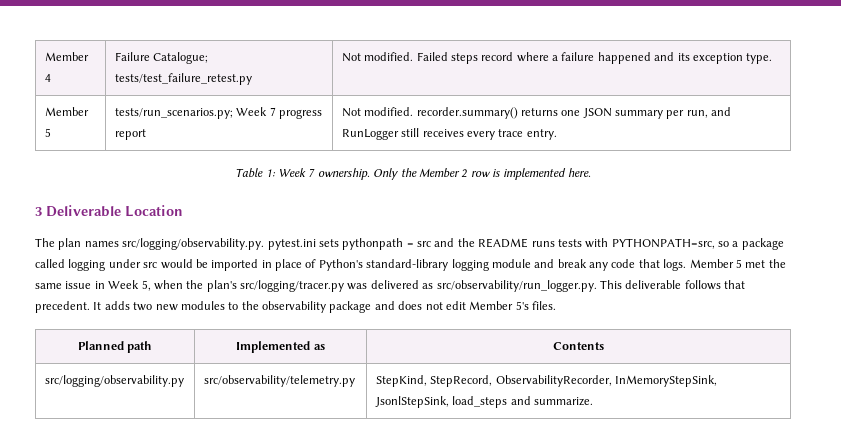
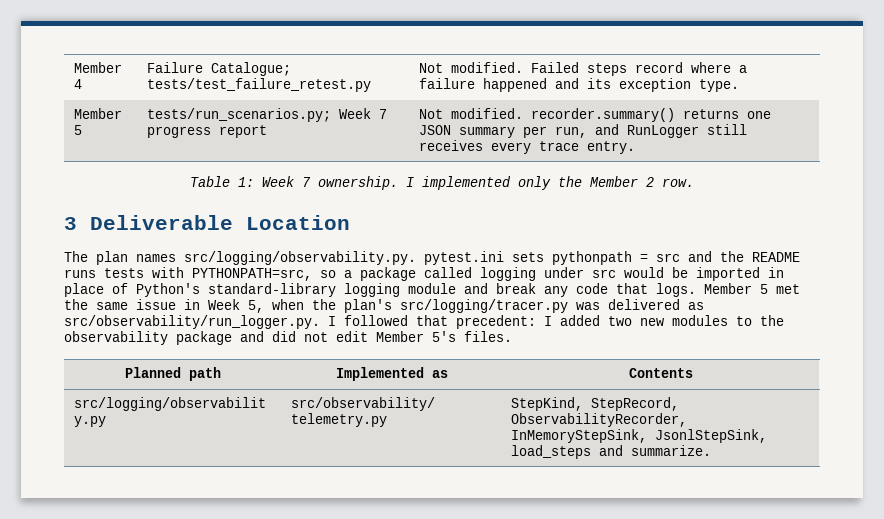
[373,168,591,180] Only the Member 2 row is implemented here. -> [406,176,694,190] I implemented only the Member 2 row.
[599,280,745,290] [35,301,130,313] This deliverable follows that precedent. It adds -> [328,315,600,329] I followed that precedent: I added
[398,301,423,310] does -> [272,331,296,342] did

